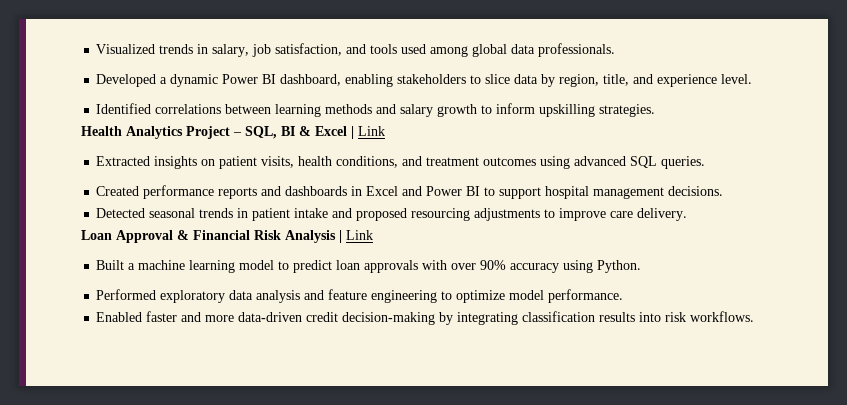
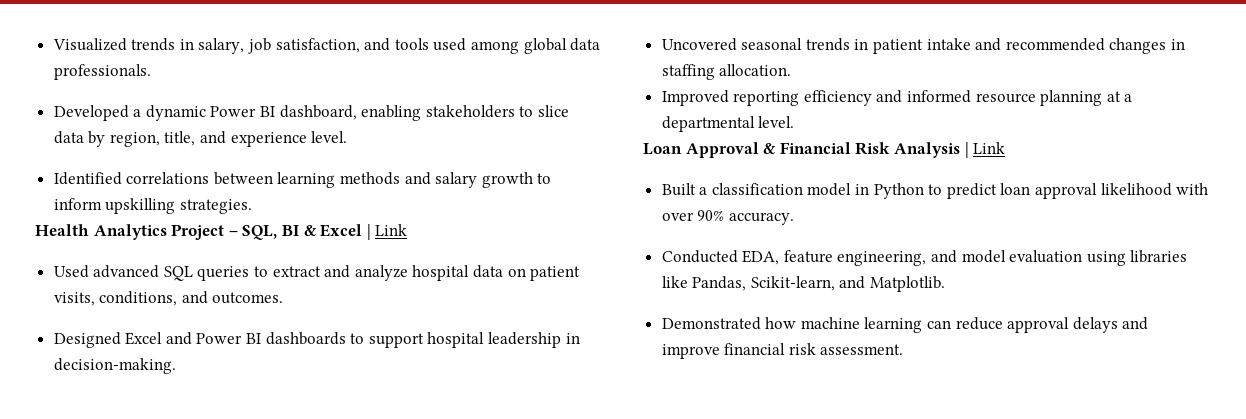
[96,156,198,169] Extracted insights -> [53,265,504,281] Used advanced SQL queries to extract and analyze hospital data
[298,156,333,166] health -> (95, 299) none
[426,156,706,169] [96,185,363,199] treatment outcomes using advanced SQL queries. // Created performance reports and dashboards in -> [212,292,284,304] [53,332,121,348] outcomes. // Designed
(481, 191) none -> [265,332,346,345] dashboards
[593,186,724,199] [96,208,146,218] management decisions. // Detected -> [488,332,580,348] [53,358,176,374] [661,38,737,51] leadership in decision-making. // Uncovered
[356,208,688,221] proposed resourcing adjustments to improve care delivery. -> [1005,38,1186,54] [661,64,792,80] [661,90,1133,106] [661,116,795,132] recommended changes in staffing allocation. // Improved reporting efficiency and informed resource planning at a departmental level.
[138,260,275,273] machine learning model -> [711,183,924,199] classification model in Python
[364,260,419,273] approvals -> [1035,183,1172,199] approval likelihood
[510,260,642,273] [96,289,624,303] [96,311,755,325] accuracy using Python. // Performed exploratory data analysis and feature engineering to optimize model performance. // Enabled faster and more data-driven credit decision-making by integrating classification results into risk workflows. -> [728,212,794,225] [661,250,1188,266] [661,276,946,292] [661,317,1149,333] [661,343,904,359] accuracy. // Conducted EDA, feature engineering, and model evaluation using libraries like Pandas, Scikit-learn, and Matplotlib. // Demonstrated how machine learning can reduce approval delays and improve financial risk assessment.

